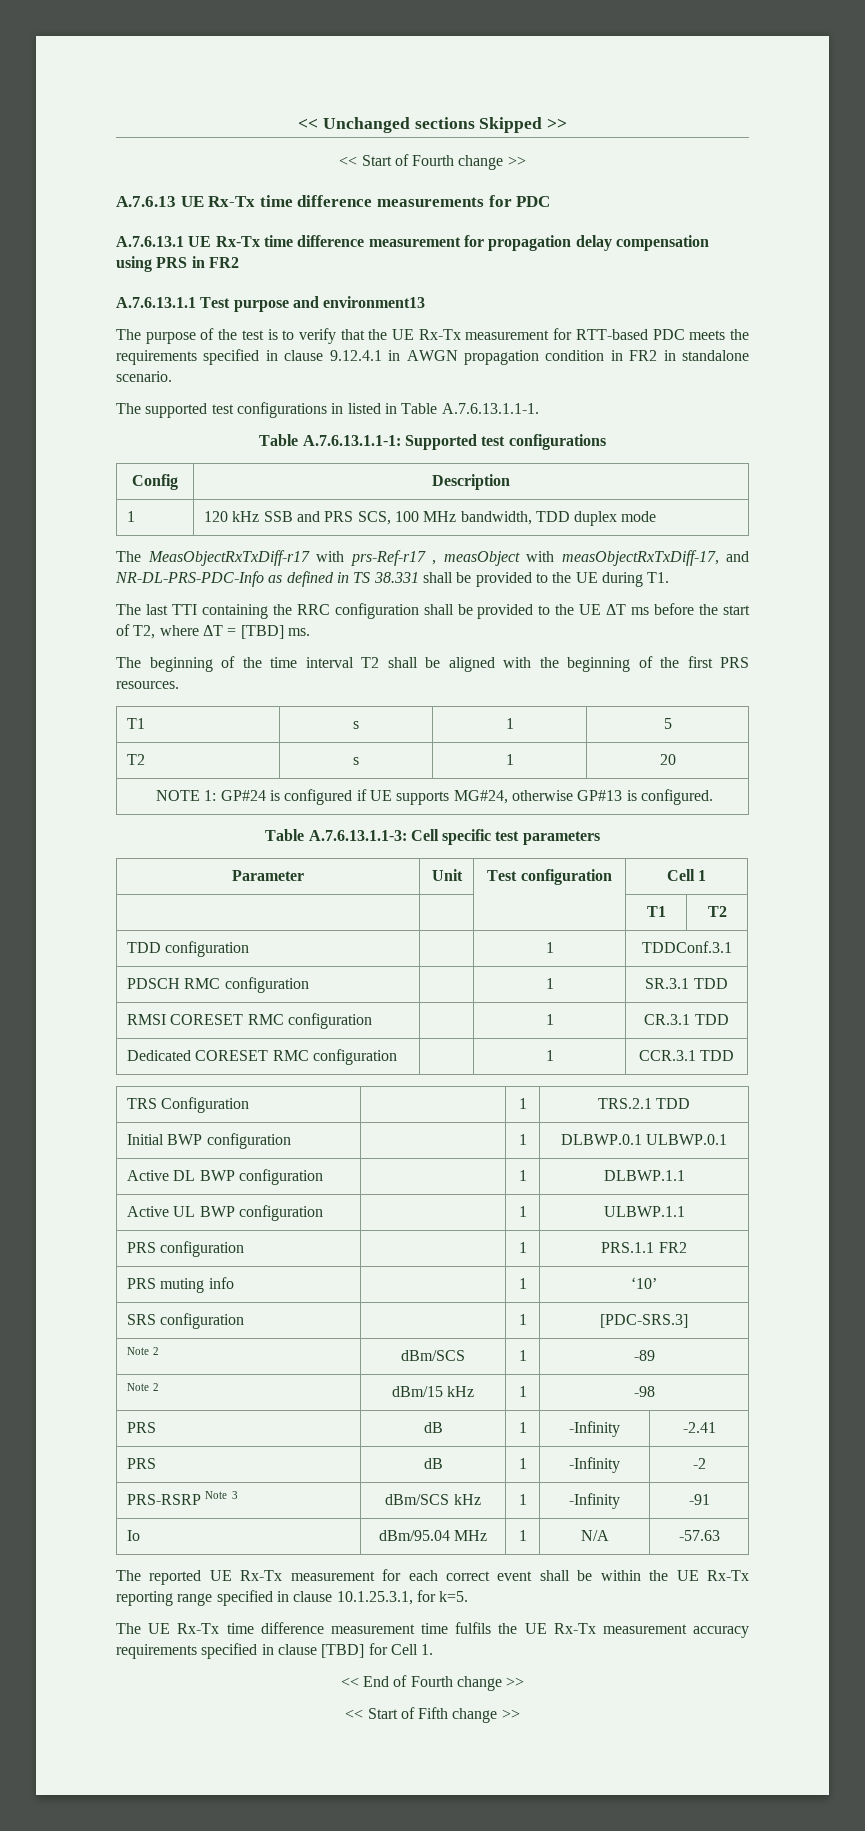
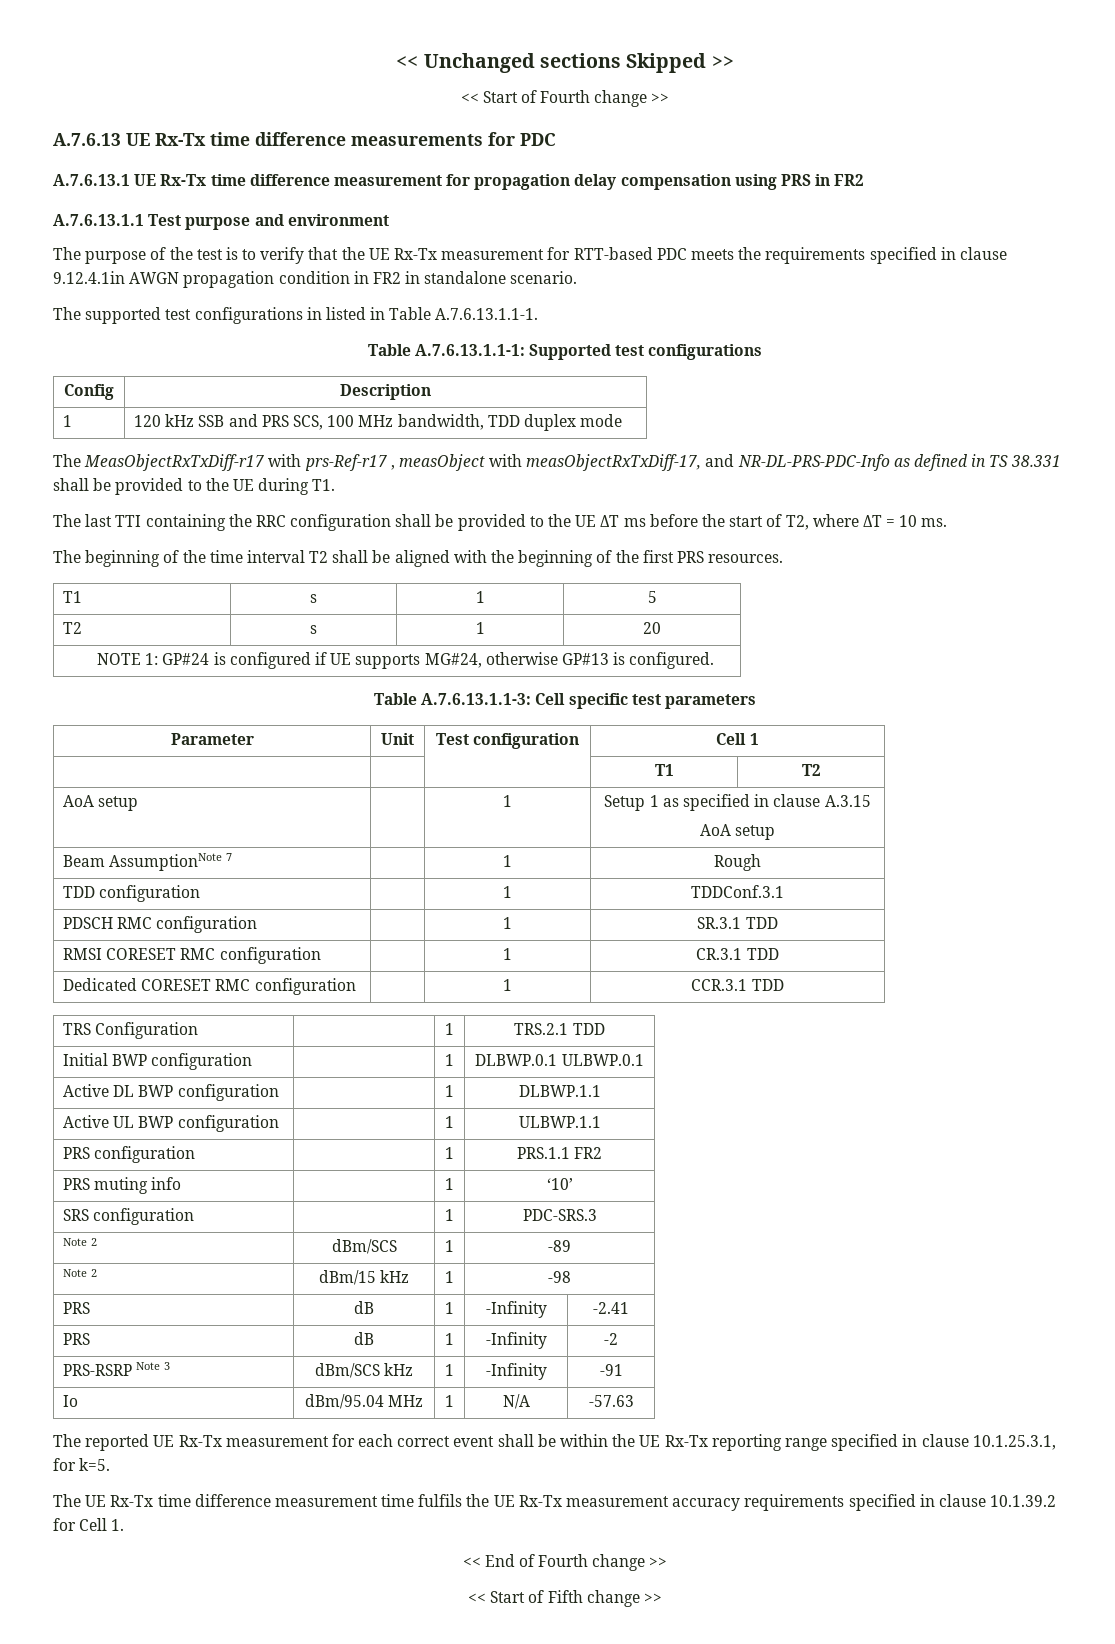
[323,296,426,308] environment13 -> [287,214,389,226] environment
[329,350,401,361] 9.12.4.1 in -> [53,271,125,284] 9.12.4.1in
[240,625,284,639] [TBD] -> [899,515,918,527] 10
(727, 911) none -> [63,795,139,811] [503,795,512,807] [604,794,871,811] [699,824,776,840] [63,853,233,871] [503,855,512,867] [713,854,761,871] // AoA setup | | 1 | Setup 1 as specified in clause A.3.15 // AoA setup // Beam AssumptionNote 7 | | 1 | Rough
[600,1314,688,1328] [PDC-SRS.3] -> [522,1209,597,1221] PDC-SRS.3
[321,1644,365,1658] [TBD] -> [990,1495,1057,1507] 10.1.39.2

